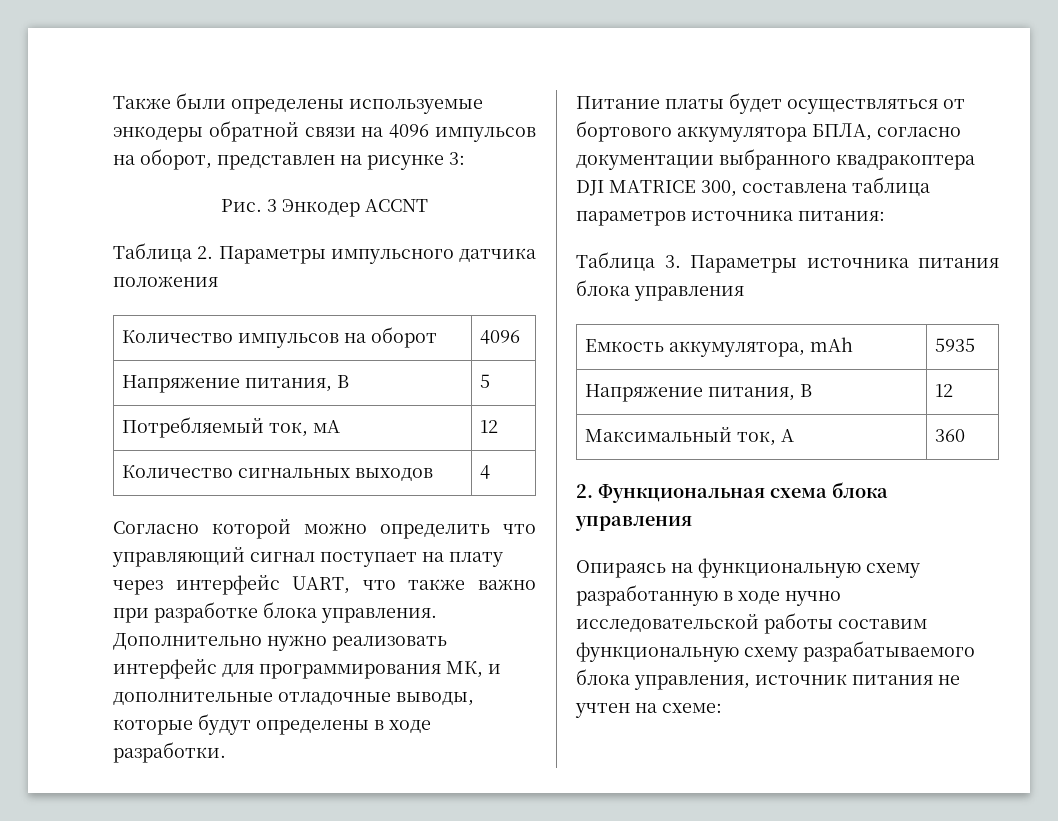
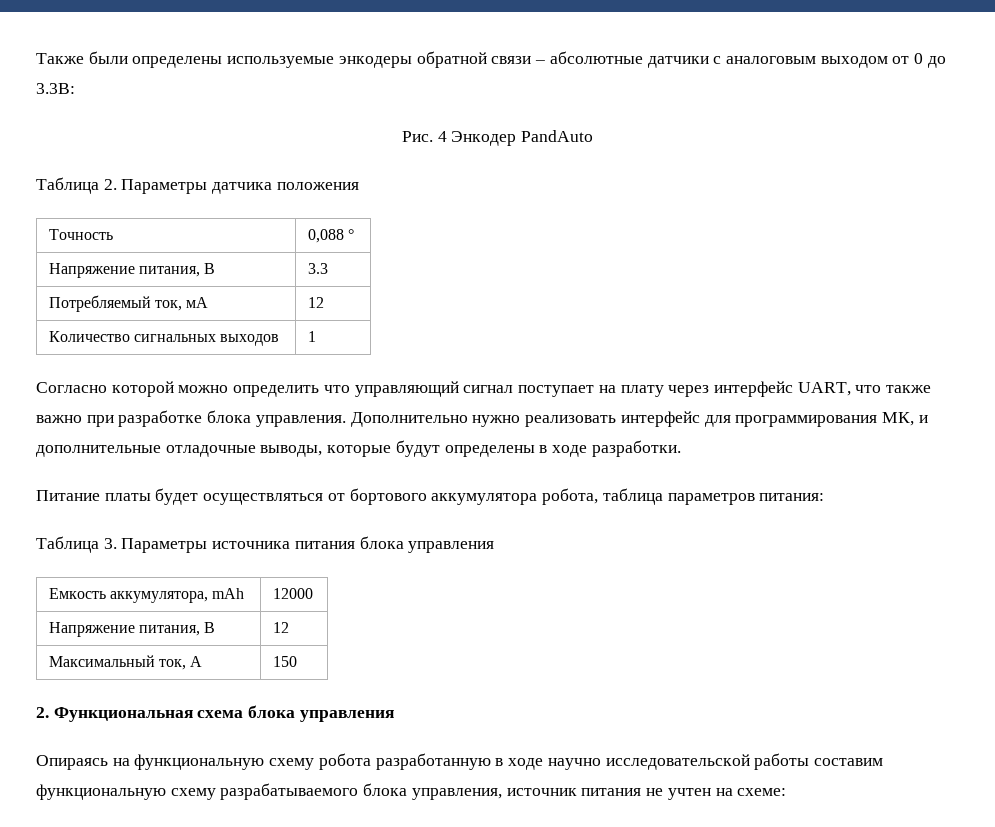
[361,124,536,142] [113,149,465,170] [221,199,428,217] на 4096 импульсов на оборот, представлен на рисунке 3: // Рис. 3 Энкодер ACCNT -> [535,51,946,68] [36,83,75,94] [401,130,594,146] – абсолютные датчики с аналоговым выходом от 0 до 3.3В: // Рис. 4 Энкодер PandAuto
[330,249,454,264] импульсного -> (208, 186) none
[122,327,438,348] [480,330,521,344] [122,375,350,393] [480,374,491,388] Количество импульсов на оборот | 4096 // Напряжение питания, В | 5 -> [48,229,113,240] [307,229,355,243] [48,263,216,278] [307,263,328,274] Точность | 0,088 ° // Напряжение питания, В | 3.3
[480,465,491,479] 4 -> [307,331,316,342] 1
[812,123,961,141] [576,149,975,170] [576,180,847,197] БПЛА, согласно документации выбранного квадракоптера DJI MATRICE 300, составлена -> [542,488,599,505] робота,
[691,210,793,221] источника -> (755, 499) none
[935,338,976,352] 5935 -> [272,588,313,599] 12000
[935,429,966,442] 360 -> [272,656,297,667] 150
(920, 570) none -> [318,753,371,770] робота
[785,591,841,606] нучно -> [547,758,601,770] научно

